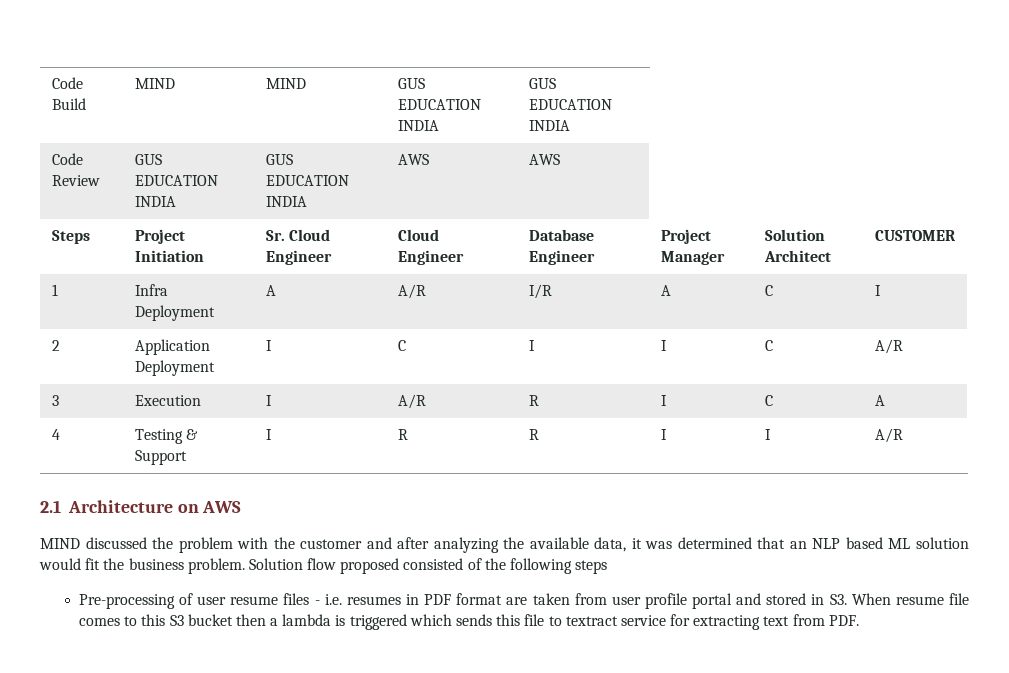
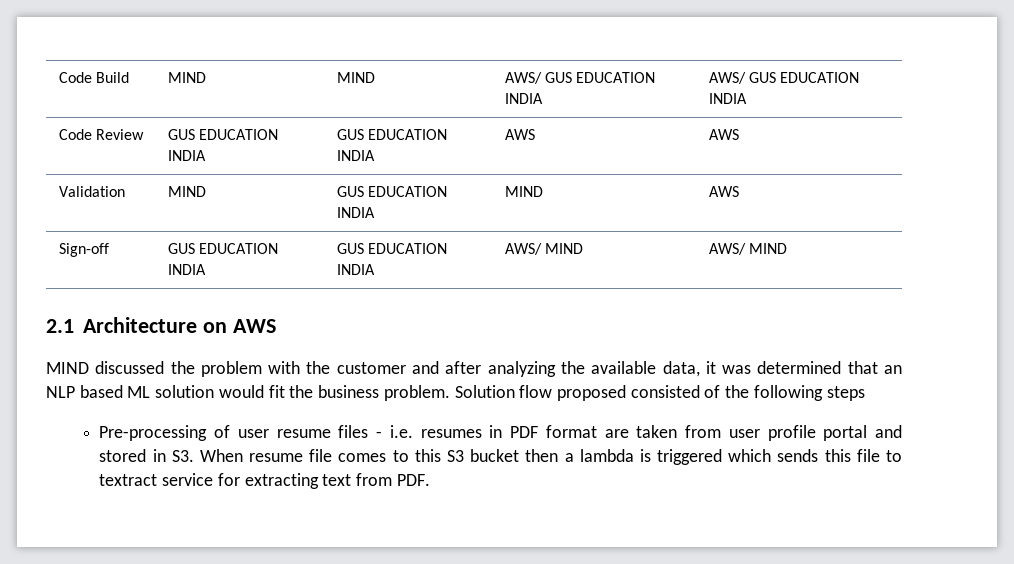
[397,78,425,89] [397,99,481,110] [397,120,439,131] GUS EDUCATION INDIA | -> [504,72,656,84] [504,93,543,104] [708,72,746,84] AWS/ GUS EDUCATION INDIA | AWS/
[51,230,90,244] [134,229,185,244] [134,250,204,262] [265,229,330,241] [265,250,332,265] [397,229,439,241] [397,250,464,265] [528,229,594,241] [528,250,595,265] [660,229,711,244] [660,251,725,265] [764,229,825,241] [763,250,831,262] [874,230,956,241] [51,284,58,296] [134,284,168,296] [134,305,215,321] [265,285,276,296] [397,284,426,299] [528,284,552,299] [660,285,671,296] [764,285,773,296] [874,285,881,296] [51,340,60,351] [134,339,210,355] [134,360,215,376] [265,340,272,351] [397,340,406,351] [528,340,535,351] [660,340,667,351] [764,340,773,351] [874,339,903,354] [51,395,59,406] [134,395,201,406] [265,395,272,406] [397,394,426,409] [528,395,539,406] [660,395,667,406] [764,395,773,406] [874,395,885,406] [51,429,60,440] [134,429,198,444] [134,450,187,465] [265,429,272,440] [397,429,408,440] [528,429,539,440] [660,429,667,440] [764,429,771,440] [874,428,903,443] Steps | Project Initiation | Sr. Cloud Engineer | Cloud Engineer | Database Engineer | Project Manager | Solution Architect | CUSTOMER // 1 | Infra Deployment | A | A/R | I/R | A | C | I // 2 | Application Deployment | I | C | I | I | C | A/R // 3 | Execution | I | A/R | R | I | C | A // 4 | Testing & Support | I | R | R | I | I | A/R -> [58,186,125,197] [167,186,206,197] [336,186,448,197] [336,207,375,218] [504,186,543,197] [708,186,739,197] [58,243,109,257] [167,243,279,254] [167,264,206,275] [336,243,448,254] [336,264,375,275] [504,243,584,255] [708,243,788,255] Validation | MIND | GUS EDUCATION INDIA | MIND | AWS // Sign-off | GUS EDUCATION INDIA | GUS EDUCATION INDIA | AWS/ MIND | AWS/ MIND

